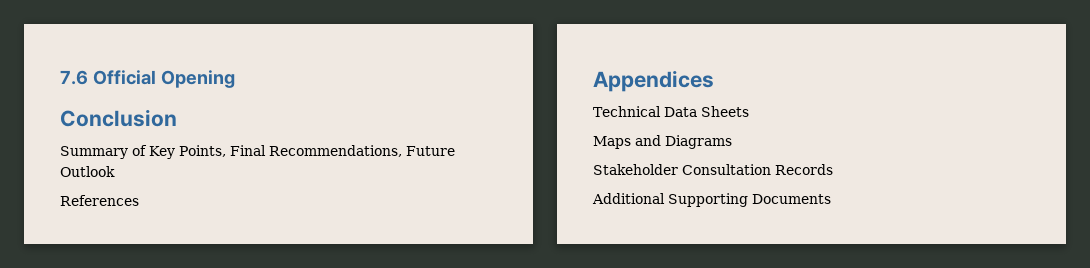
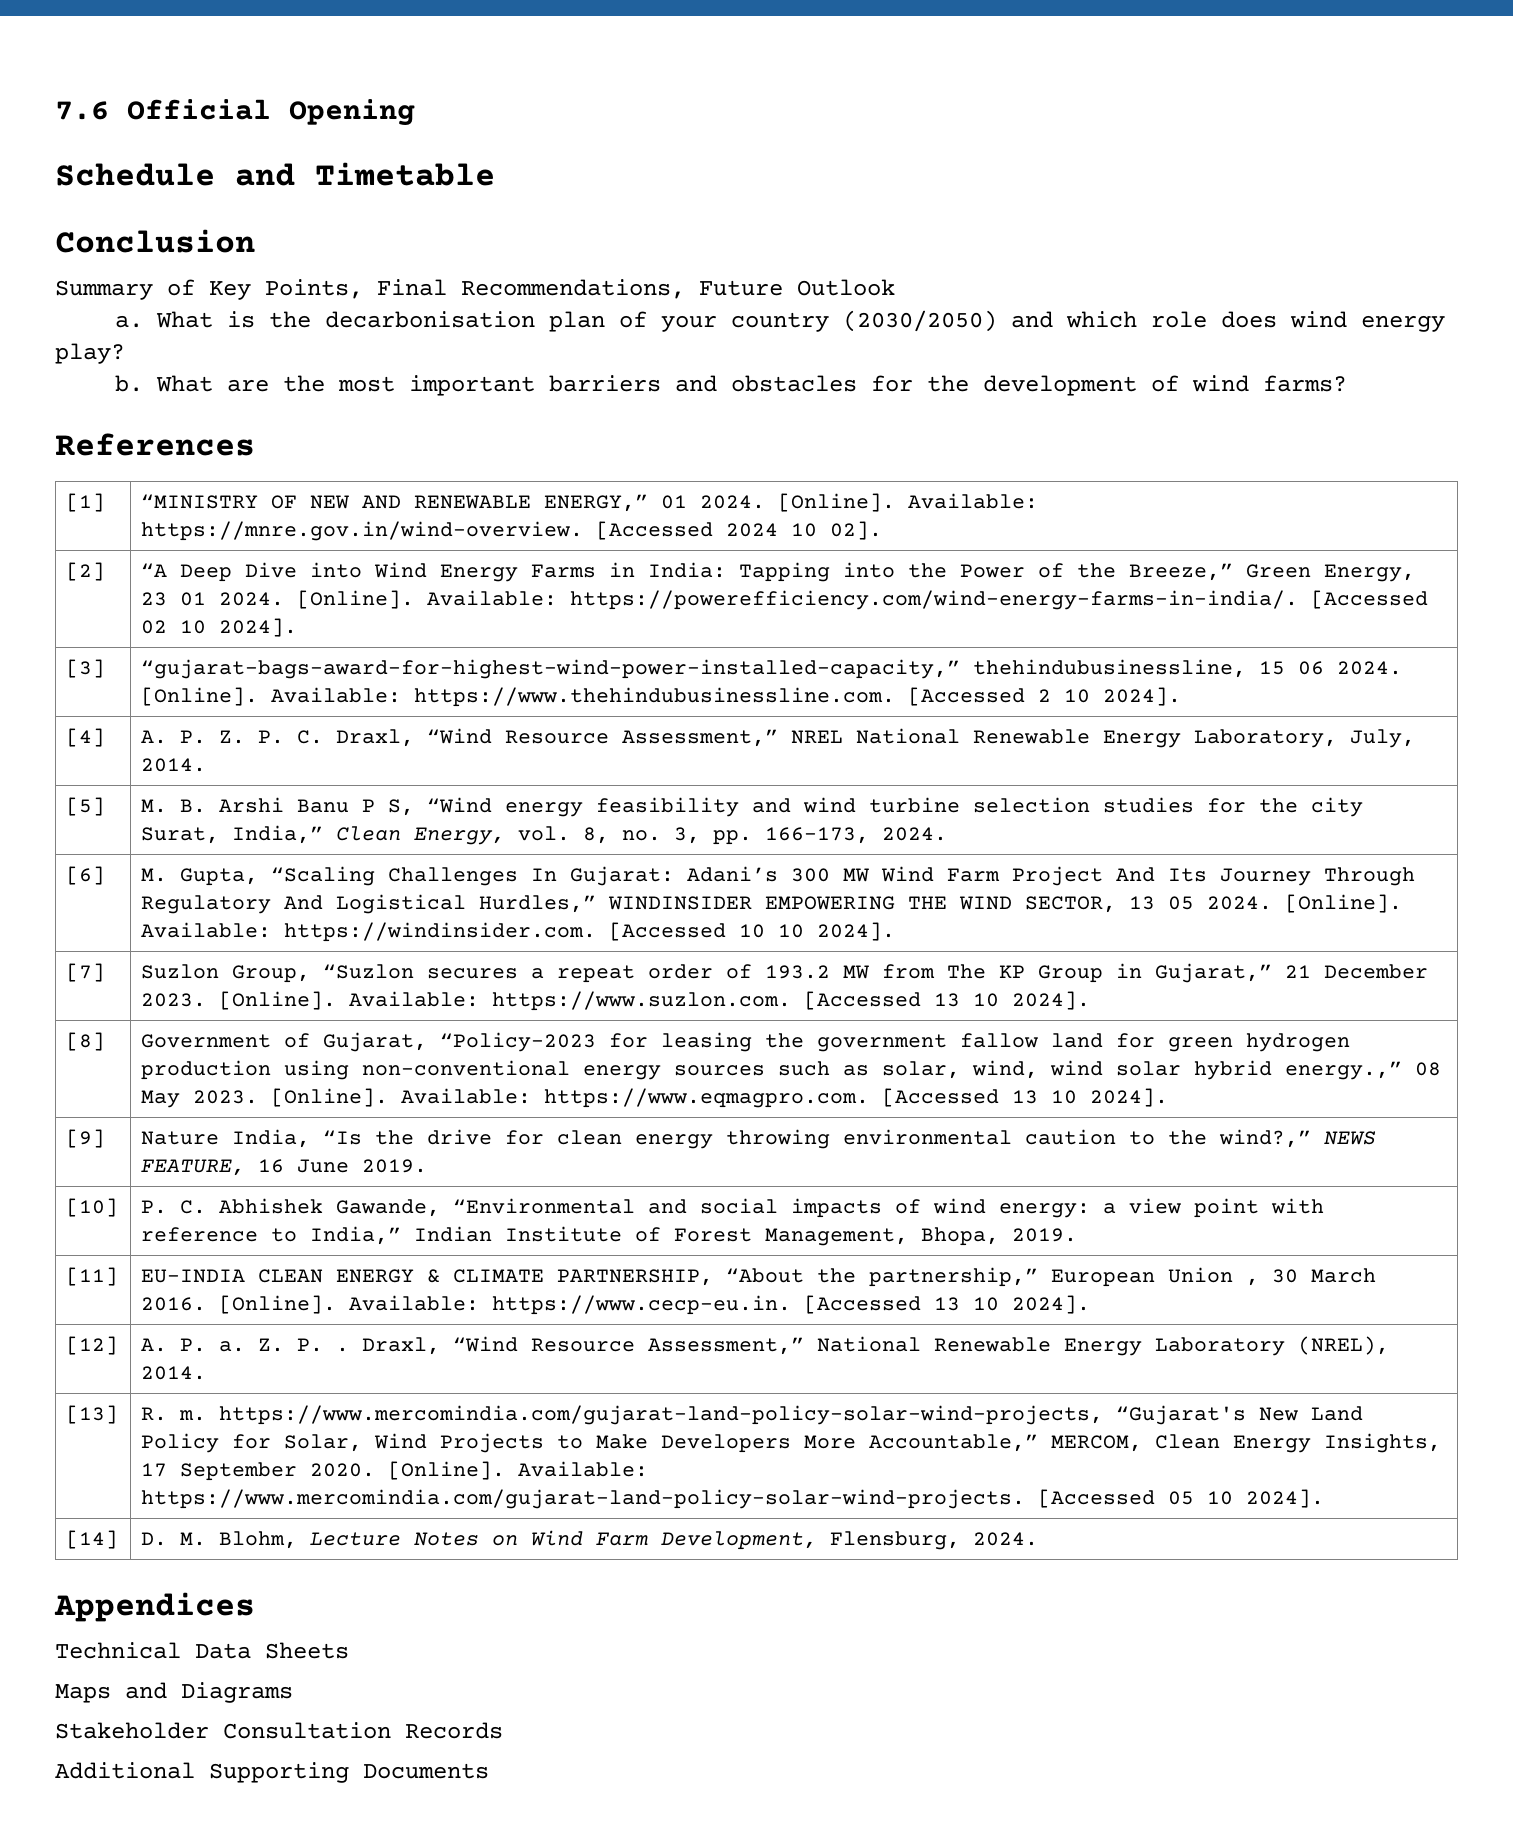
(235, 79) none -> [55,162,495,186] // Schedule and Timetable
[60,195,139,206] References -> [115,310,1446,332] [55,343,125,364] [115,375,1348,396] [55,433,255,456] [66,493,106,512] [141,493,1039,512] [141,521,883,541] [66,562,106,581] [141,562,1416,582] [141,590,1429,610] [141,618,298,637] [66,659,106,678] [141,659,1403,679] [141,687,1182,707] [66,728,106,747] [141,728,1416,748] [141,758,207,772] [66,797,106,816] [141,797,1364,817] [141,825,948,845] [66,866,106,885] [141,866,1416,886] [141,894,1403,914] [141,922,896,942] [66,963,106,982] [141,963,1429,983] [141,991,1091,1011] [66,1032,106,1051] [141,1032,1351,1052] [141,1060,1442,1080] [141,1088,1169,1108] [66,1129,106,1148] [141,1129,1377,1149] [141,1159,428,1176] [66,1198,119,1217] [141,1198,1325,1218] [141,1226,1078,1246] [66,1267,119,1286] [141,1267,1377,1287] [141,1295,1091,1315] [66,1336,119,1355] [141,1336,1390,1356] [141,1366,207,1380] [66,1405,119,1424] [141,1405,1364,1425] [141,1433,1442,1453] [141,1461,649,1481] [141,1489,1325,1509] [66,1530,119,1549] [141,1530,1039,1550] a. What is the decarbonisation plan of your country (2030/2050) and which role does wind energy play? // b. What are the most important barriers and obstacles for the development of wind farms? // References // [1] | “MINISTRY OF NEW AND RENEWABLE ENERGY,” 01 2024. [Online]. Available: https://mnre.gov.in/wind-overview. [Accessed 2024 10 02]. // [2] | “A Deep Dive into Wind Energy Farms in India: Tapping into the Power of the Breeze,” Green Energy, 23 01 2024. [Online]. Available: https://powerefficiency.com/wind-energy-farms-in-india/. [Accessed 02 10 2024]. // [3] | “gujarat-bags-award-for-highest-wind-power-installed-capacity,” thehindubusinessline, 15 06 2024. [Online]. Available: https://www.thehindubusinessline.com. [Accessed 2 10 2024]. // [4] | A. P. Z. P. C. Draxl, “Wind Resource Assessment,” NREL National Renewable Energy Laboratory, July, 2014. // [5] | M. B. Arshi Banu P S, “Wind energy feasibility and wind turbine selection studies for the city Surat, India,” Clean Energy, vol. 8, no. 3, pp. 166-173, 2024. // [6] | M. Gupta, “Scaling Challenges In Gujarat: Adani’s 300 MW Wind Farm Project And Its Journey Through Regulatory And Logistical Hurdles,” WINDINSIDER EMPOWERING THE WIND SECTOR, 13 05 2024. [Online]. Available: https://windinsider.com. [Accessed 10 10 2024]. // [7] | Suzlon Group, “Suzlon secures a repeat order of 193.2 MW from The KP Group in Gujarat,” 21 December 2023. [Online]. Available: https://www.suzlon.com. [Accessed 13 10 2024]. // [8] | Government of Gujarat, “Policy-2023 for leasing the government fallow land for green hydrogen production using non-conventional energy sources such as solar, wind, wind solar hybrid energy.,” 08 May 2023. [Online]. Available: https://www.eqmagpro.com. [Accessed 13 10 2024]. // [9] | Nature India, “Is the drive for clean energy throwing environmental caution to the wind?,” NEWS FEATURE, 16 June 2019. // [10] | P. C. Abhishek Gawande, “Environmental and social impacts of wind energy: a view point with reference to India,” Indian Institute of Forest Management, Bhopa, 2019. // [11] | EU-INDIA CLEAN ENERGY & CLIMATE PARTNERSHIP, “About the partnership,” European Union , 30 March 2016. [Online]. Available: https://www.cecp-eu.in. [Accessed 13 10 2024]. // [12] | A. P. a. Z. P. . Draxl, “Wind Resource Assessment,” National Renewable Energy Laboratory (NREL), 2014. // [13] | R. m. https://www.mercomindia.com/gujarat-land-policy-solar-wind-projects, “Gujarat's New Land Policy for Solar, Wind Projects to Make Developers More Accountable,” MERCOM, Clean Energy Insights, 17 September 2020. [Online]. Available: https://www.mercomindia.com/gujarat-land-policy-solar-wind-projects. [Accessed 05 10 2024]. // [14] | D. M. Blohm, Lecture Notes on Wind Farm Development, Flensburg, 2024.

